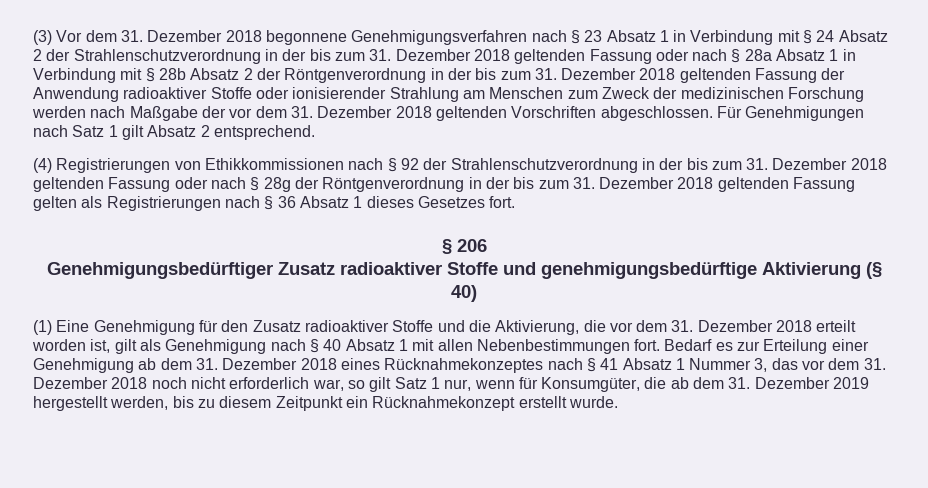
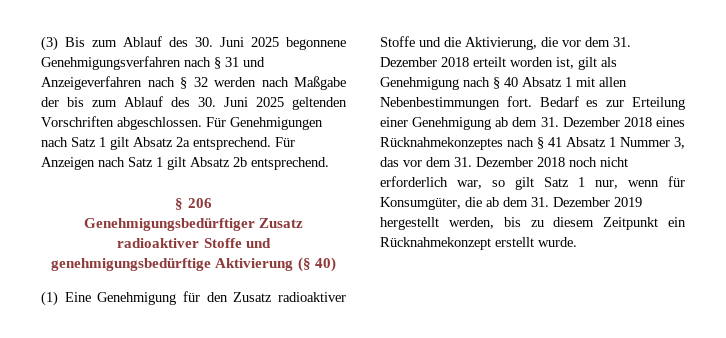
[56,30,888,45] [33,49,856,64] [33,68,846,83] [33,87,864,102] [32,106,432,121] Vor dem 31. Dezember 2018 begonnene Genehmigungsverfahren nach § 23 Absatz 1 in Verbindung mit § 24 Absatz 2 der Strahlenschutzverordnung in der bis zum 31. Dezember 2018 geltenden Fassung oder nach § 28a Absatz 1 in Verbindung mit § 28b Absatz 2 der Röntgenverordnung in der bis zum 31. Dezember 2018 geltenden Fassung der Anwendung radioaktiver Stoffe oder ionisierender Strahlung am Menschen zum Zweck der medizinischen Forschung werden nach Maßgabe der vor dem 31. Dezember 2018 -> [65,36,346,50] [41,56,265,70] [41,76,346,90] [41,96,284,107] Bis zum Ablauf des 30. Juni 2025 begonnene Genehmigungsverfahren nach § 31 und Anzeigeverfahren nach § 32 werden nach Maßgabe der bis zum Ablauf des 30. Juni 2025
[200,125,315,140] [33,158,887,173] [33,177,856,192] [33,196,516,211] 2 entsprechend. // (4) Registrierungen von Ethikkommissionen nach § 92 der Strahlenschutzverordnung in der bis zum 31. Dezember 2018 geltenden Fassung oder nach § 28g der Röntgenverordnung in der bis zum 31. Dezember 2018 geltenden Fassung gelten als Registrierungen nach § 36 Absatz 1 dieses Gesetzes fort. -> [176,137,295,150] [41,157,329,170] 2a entsprechend. Für Anzeigen nach Satz 1 gilt Absatz 2b entsprechend.

